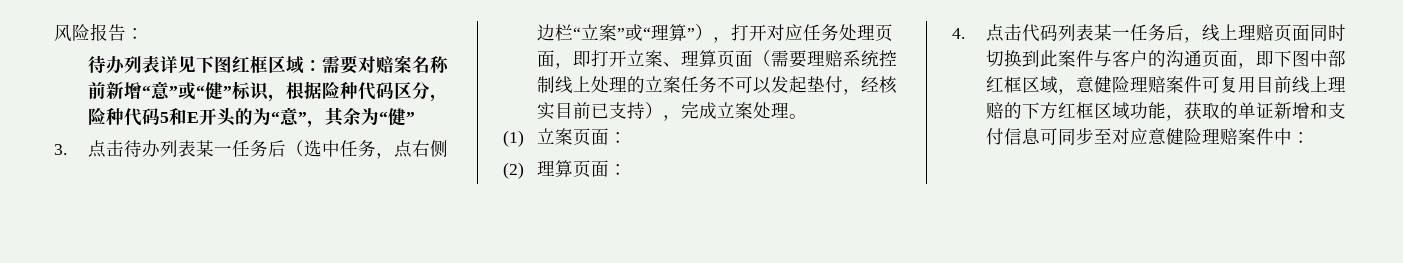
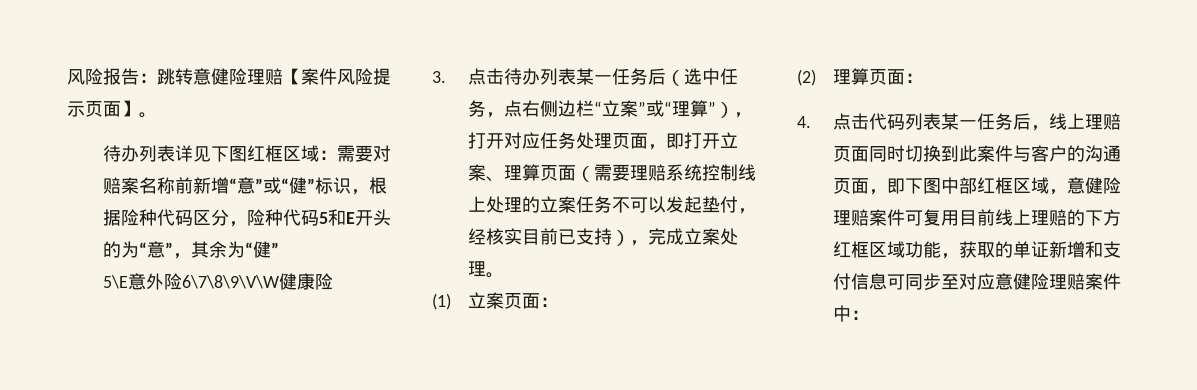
(144, 33) none -> [157,68,391,85] [67,100,157,118] 跳转意健险理赔【案件风险提示页面】。
(415, 117) none -> [102,273,333,290] // 5\E意外险6\7\8\9\V\W健康险

